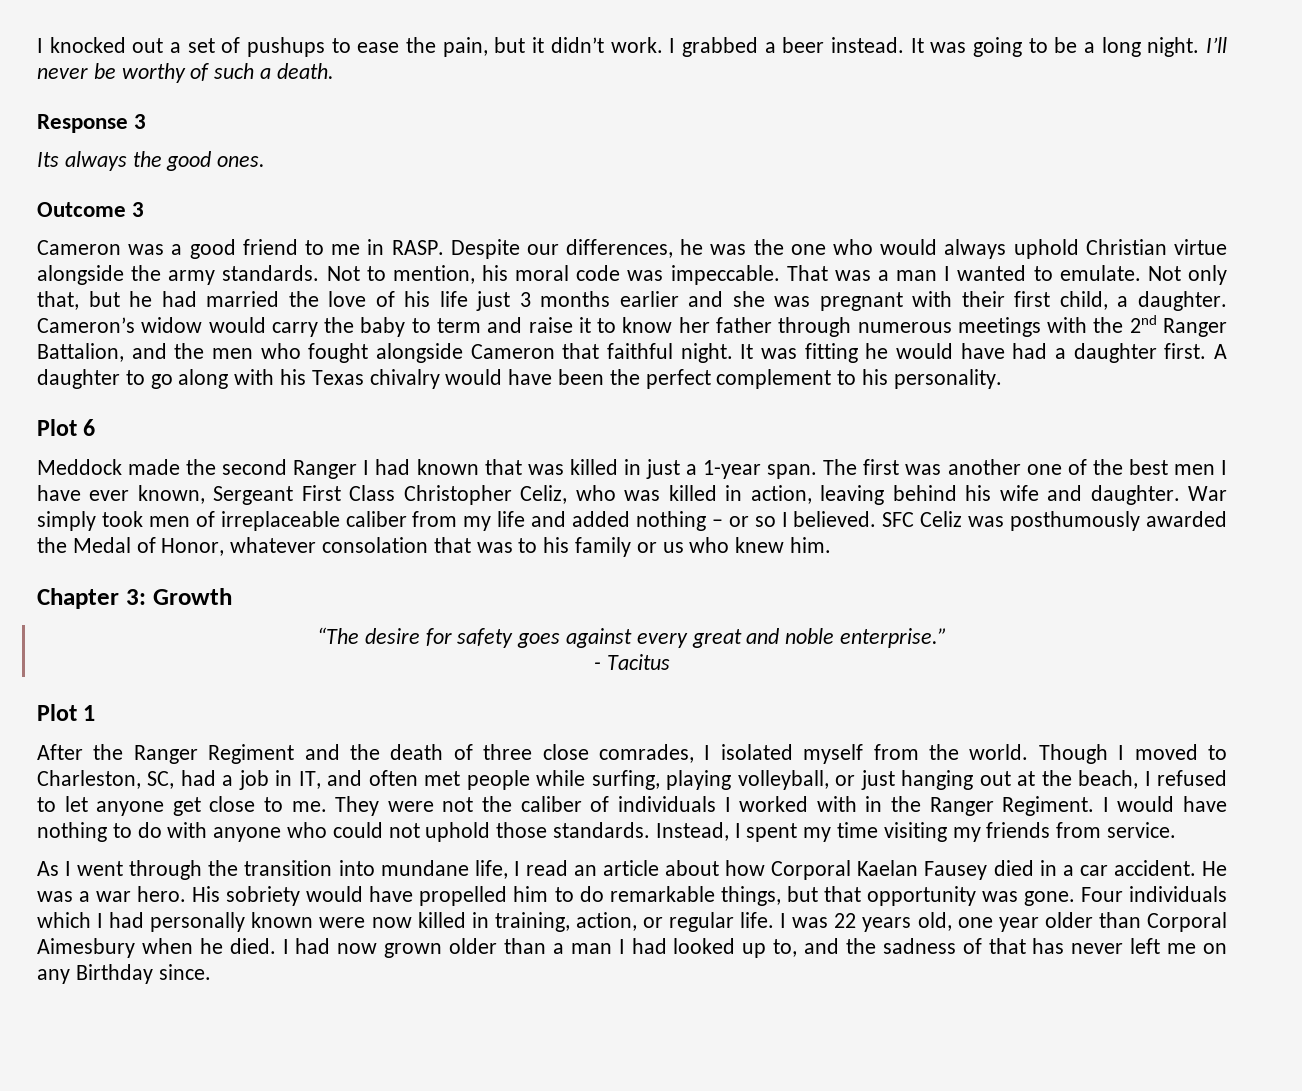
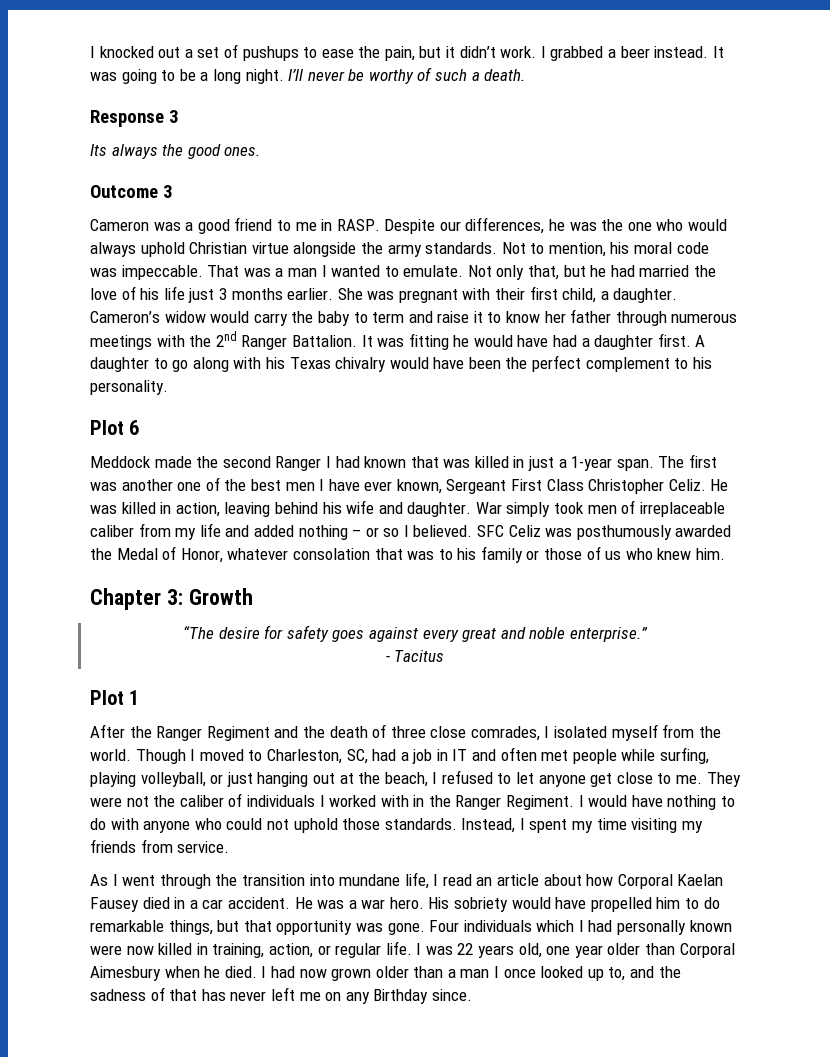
[619,291,765,307] earlier and she -> [287,288,363,300] earlier. She
[37,343,733,363] Battalion, and the men who fought alongside Cameron that faithful night. -> [291,335,357,347] Battalion.
[520,485,616,504] Celiz, who -> [668,479,729,491] Celiz. He
(657, 547) none -> [544,546,601,560] those of
[298,771,321,789] IT, -> [452,749,468,761] IT
[631,938,667,954] had -> [503,969,536,978] once

